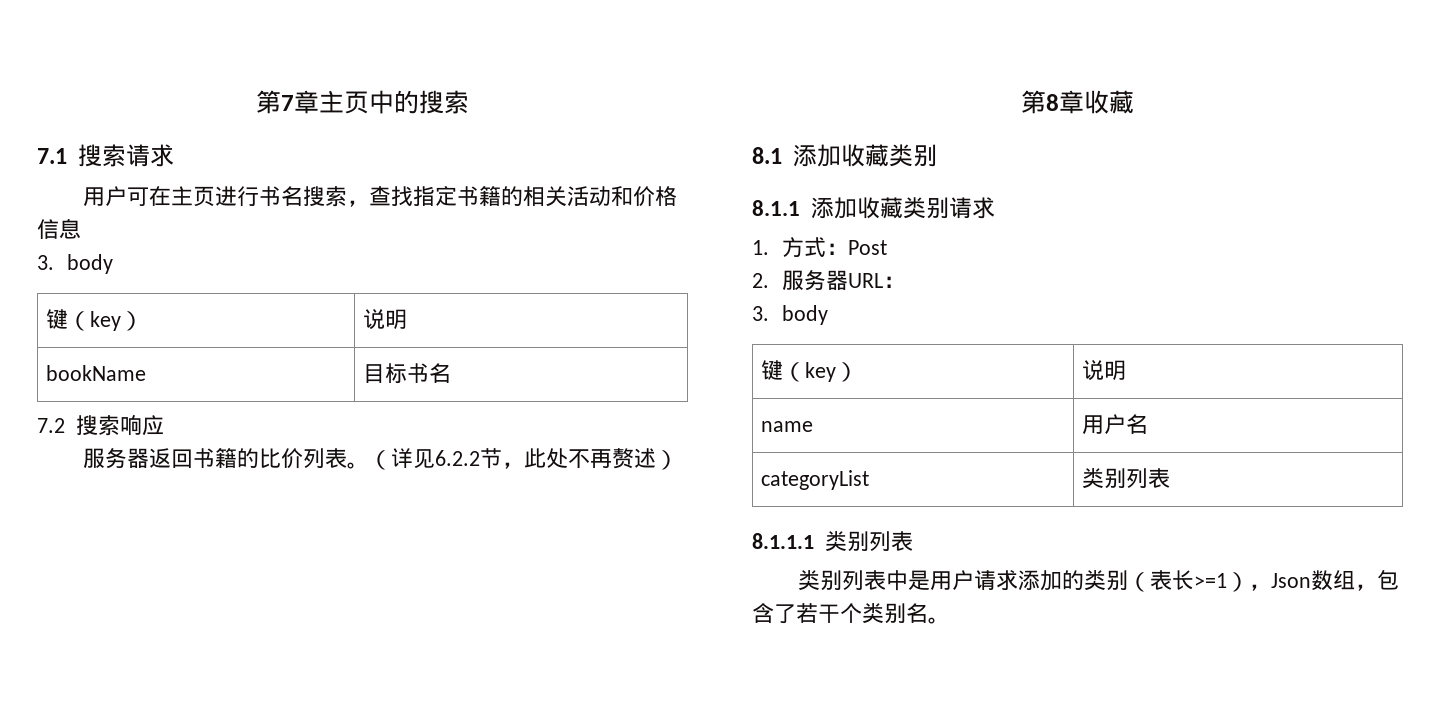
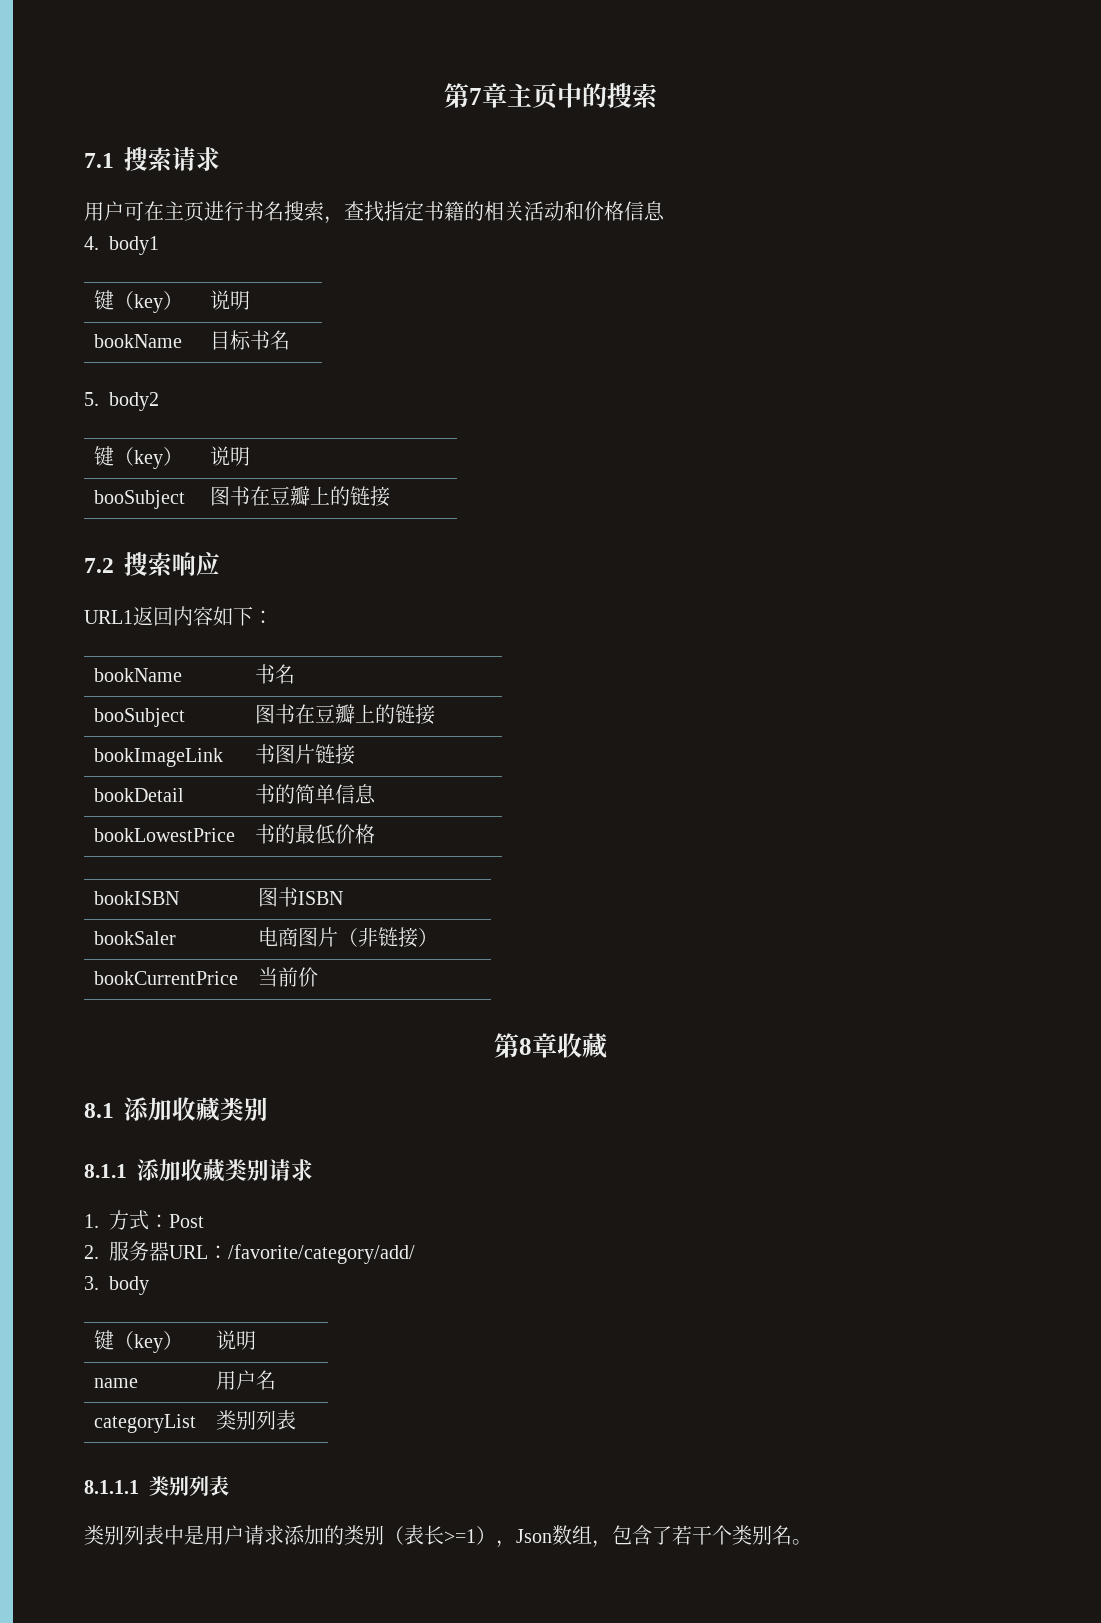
[37,254,114,274] 3. body -> [84,236,159,255] 4. body1
[37,414,164,436] [82,448,678,470] 7.2搜索响应 // 服务器返回书籍的比价列表。（详见6.2.2节，此处不再赘述） -> [84,392,159,411] [93,446,183,469] [209,446,250,466] [93,490,185,509] [209,486,390,507] [84,552,220,577] [84,606,273,626] [93,668,182,682] [254,664,295,684] [93,708,185,727] [254,704,435,725] [93,748,223,767] [254,744,355,765] [93,788,184,802] [254,784,376,804] [93,828,235,842] [254,824,375,844] [93,891,179,905] [257,887,343,907] [93,931,176,945] [257,927,438,948] [93,971,238,985] [257,967,318,987] 5. body2 // 键（key） | 说明 // booSubject | 图书在豆瓣上的链接 // 7.2搜索响应 // URL1返回内容如下： // bookName | 书名 // booSubject | 图书在豆瓣上的链接 // bookImageLink | 书图片链接 // bookDetail | 书的简单信息 // bookLowestPrice | 书的最低价格 // bookISBN | 图书ISBN // bookSaler | 电商图片（非链接） // bookCurrentPrice | 当前价
(906, 282) none -> [228,1244,415,1264] /favorite/category/add/

